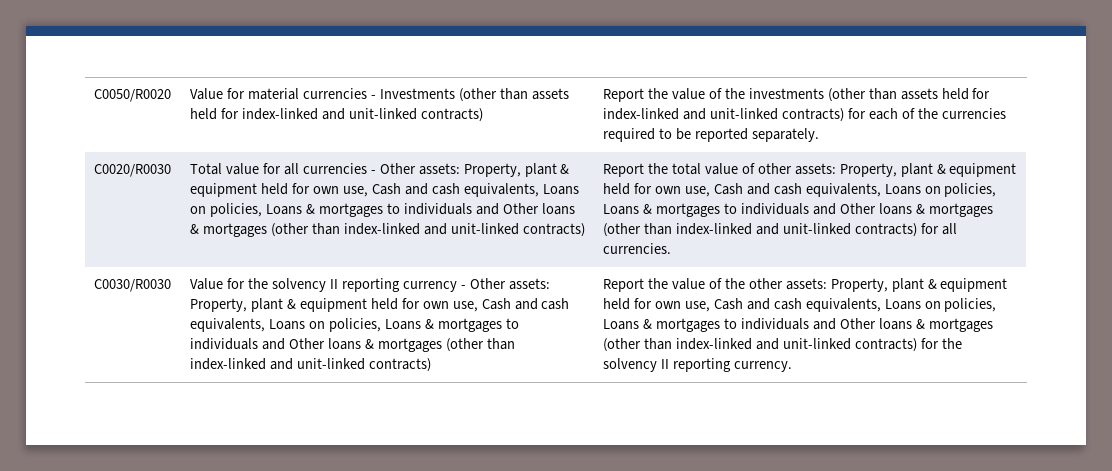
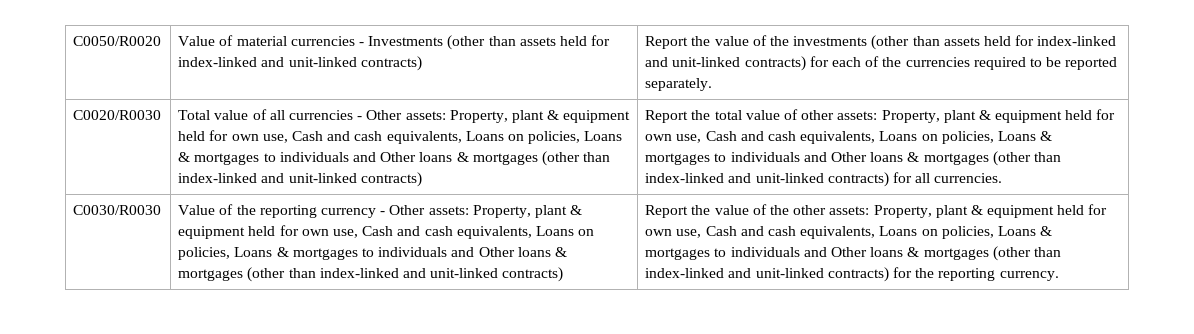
[227,88,246,99] for -> [219,35,234,46] of
[263,163,282,174] for -> [252,109,267,120] of
[227,278,338,292] for the solvency II -> [219,204,256,215] of the
[603,358,670,372] solvency II -> (935, 273) none

